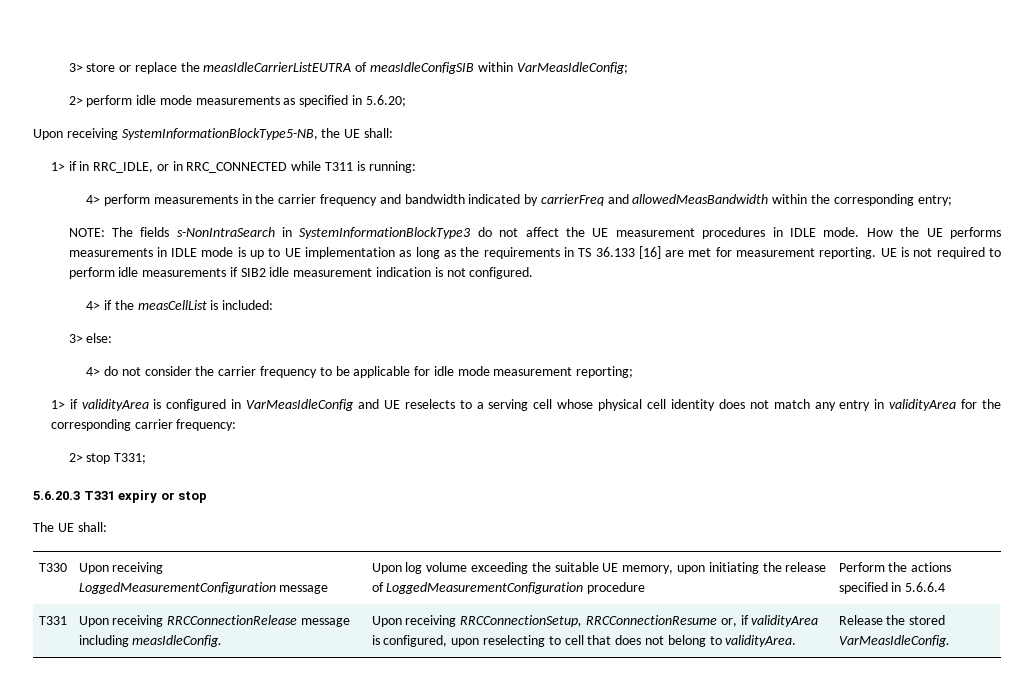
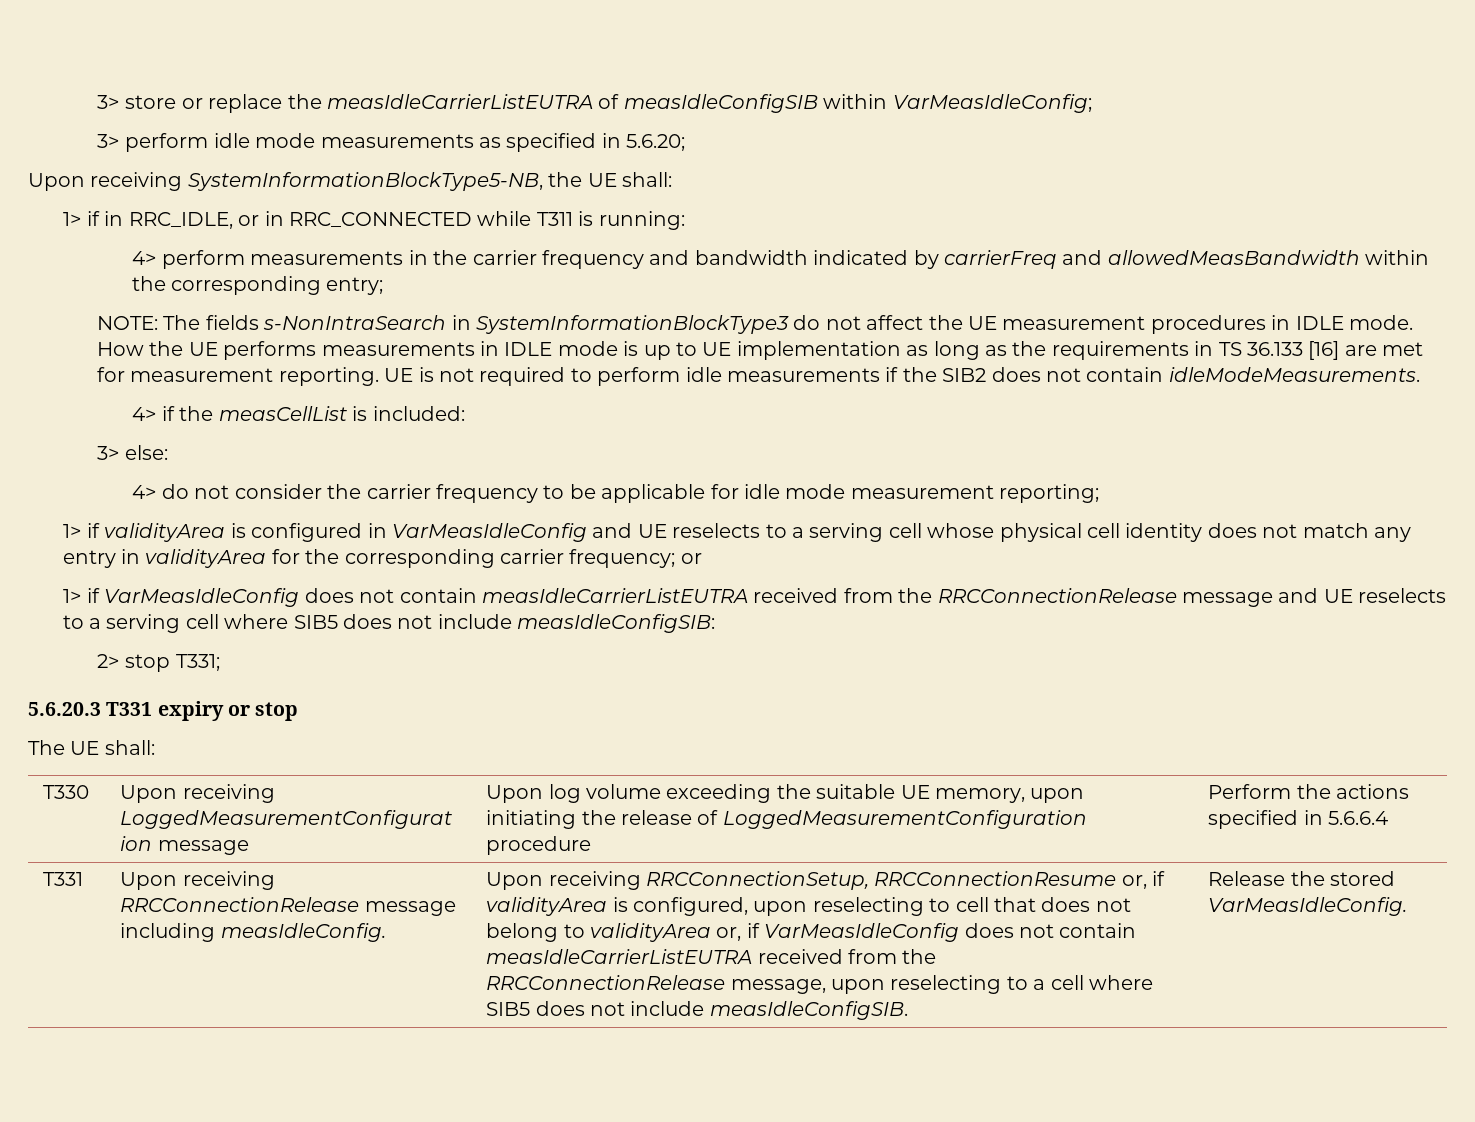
[68,96,83,105] 2> -> [97,134,121,148] 3>
[240,267,534,279] SIB2 idle measurement indication is not configured. -> [902,367,1420,382] the SIB2 does not contain idleModeMeasurements.
[176,419,237,431] frequency: -> [569,549,702,568] [62,588,1447,607] [62,614,716,633] frequency; or // 1> if VarMeasIdleConfig does not contain measIdleCarrierListEUTRA received from the RRCConnectionRelease message and UE reselects to a serving cell where SIB5 does not include measIdleConfigSIB:
[725,635,797,647] validityArea. -> [589,923,1137,942] [486,949,937,964] [486,975,1153,994] [486,1001,908,1020] validityArea or, if VarMeasIdleConfig does not contain measIdleCarrierListEUTRA received from the RRCConnectionRelease message, upon reselecting to a cell where SIB5 does not include measIdleConfigSIB.

